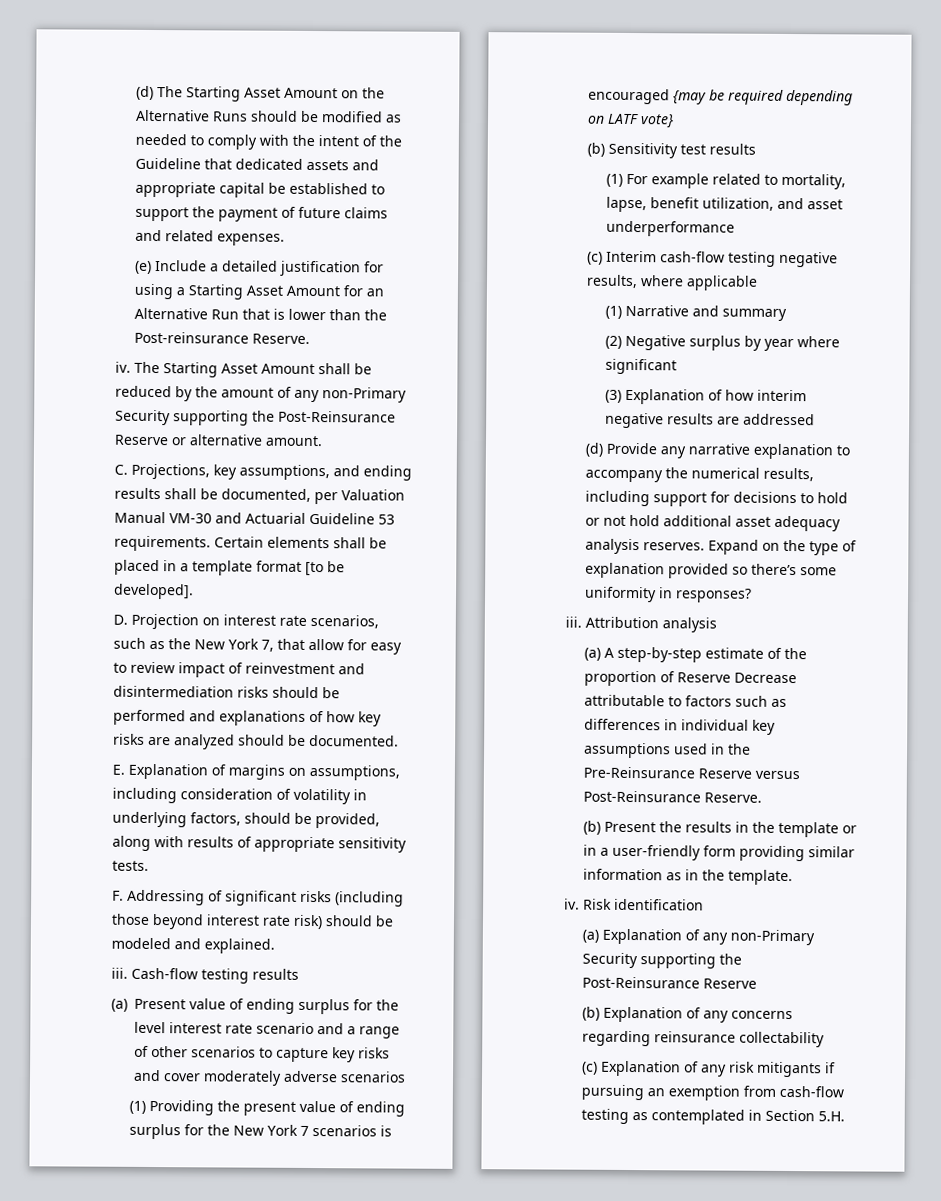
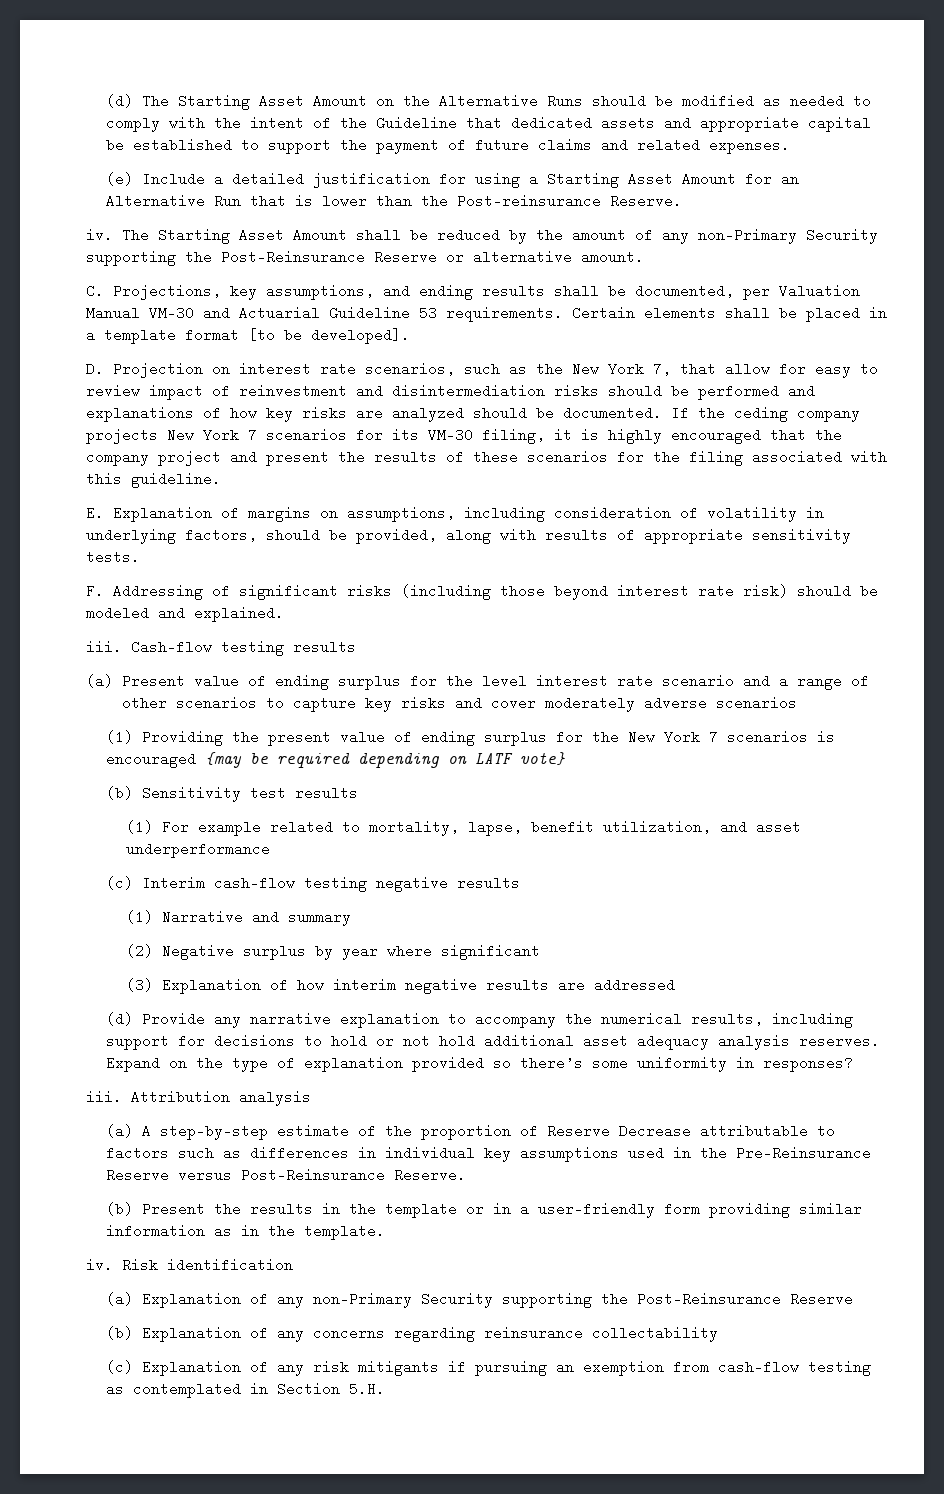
(400, 740) none -> [671,406,861,422] [86,428,843,444] [86,450,888,466] [86,472,222,488] If the ceding company projects New York 7 scenarios for its VM-30 filing, it is highly encouraged that the company project and present the results of these scenarios for the filing associated with this guideline.
[586,274,759,291] results, where applicable -> [457,876,521,890] results

